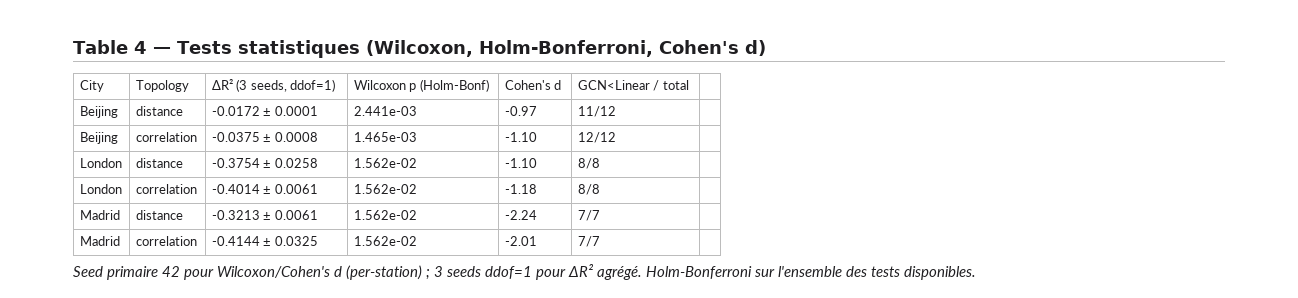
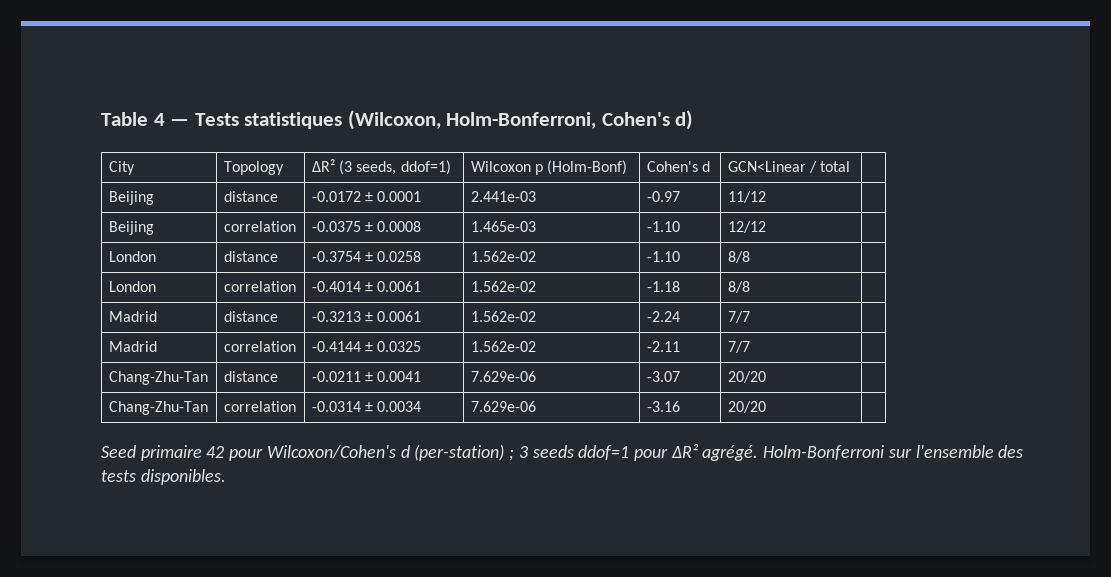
[504,236,537,246] [577,236,600,247] -2.01 | 7/7 | -> [646,341,680,352] [727,341,750,353] [108,371,208,385] [223,371,278,382] [311,371,422,382] [470,371,536,382] [646,371,680,382] [727,371,766,383] [108,401,208,415] [223,401,296,412] [311,401,422,412] [470,401,536,412] [646,401,680,412] [727,401,766,413] -2.11 | 7/7 | // Chang-Zhu-Tan | distance | -0.0211 ± 0.0041 | 7.629e-06 | -3.07 | 20/20 | // Chang-Zhu-Tan | correlation | -0.0314 ± 0.0034 | 7.629e-06 | -3.16 | 20/20 |

